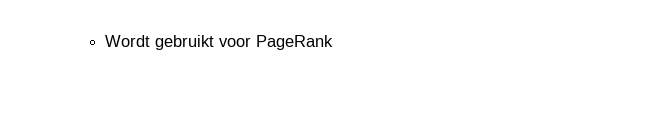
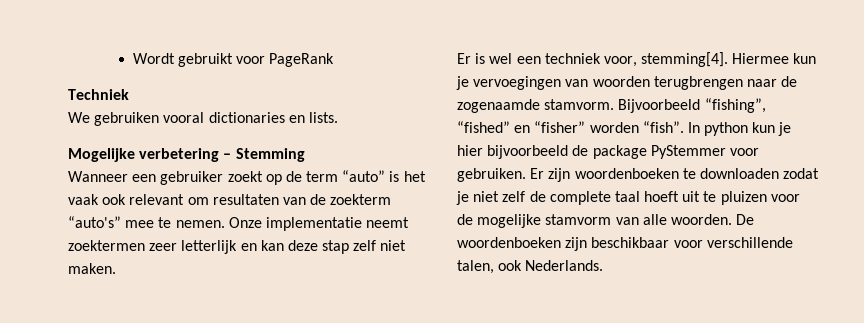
(334, 42) none -> [68,89,129,100] [68,112,338,126] [68,148,305,162] [68,170,426,185] [68,194,392,205] [68,216,410,231] [68,240,407,254] [68,263,116,274] [457,52,817,67] [456,76,798,90] [457,98,766,113] [457,121,792,136] [457,145,759,159] [457,168,820,182] [456,191,800,205] [457,214,755,228] [457,237,793,251] [457,260,604,274] // Techniek // We gebruiken vooral dictionaries en lists. // Mogelijke verbetering – Stemming // Wanneer een gebruiker zoekt op de term “auto” is het vaak ook relevant om resultaten van de zoekterm “auto's” mee te nemen. Onze implementatie neemt zoektermen zeer letterlijk en kan deze stap zelf niet maken. // Er is wel een techniek voor, stemming[4]. Hiermee kun je vervoegingen van woorden terugbrengen naar de zogenaamde stamvorm. Bijvoorbeeld “fishing”, “fished” en “fisher” worden “fish”. In python kun je hier bijvoorbeeld de package PyStemmer voor gebruiken. Er zijn woordenboeken te downloaden zodat je niet zelf de complete taal hoeft uit te pluizen voor de mogelijke stamvorm van alle woorden. De woordenboeken zijn beschikbaar voor verschillende talen, ook Nederlands.

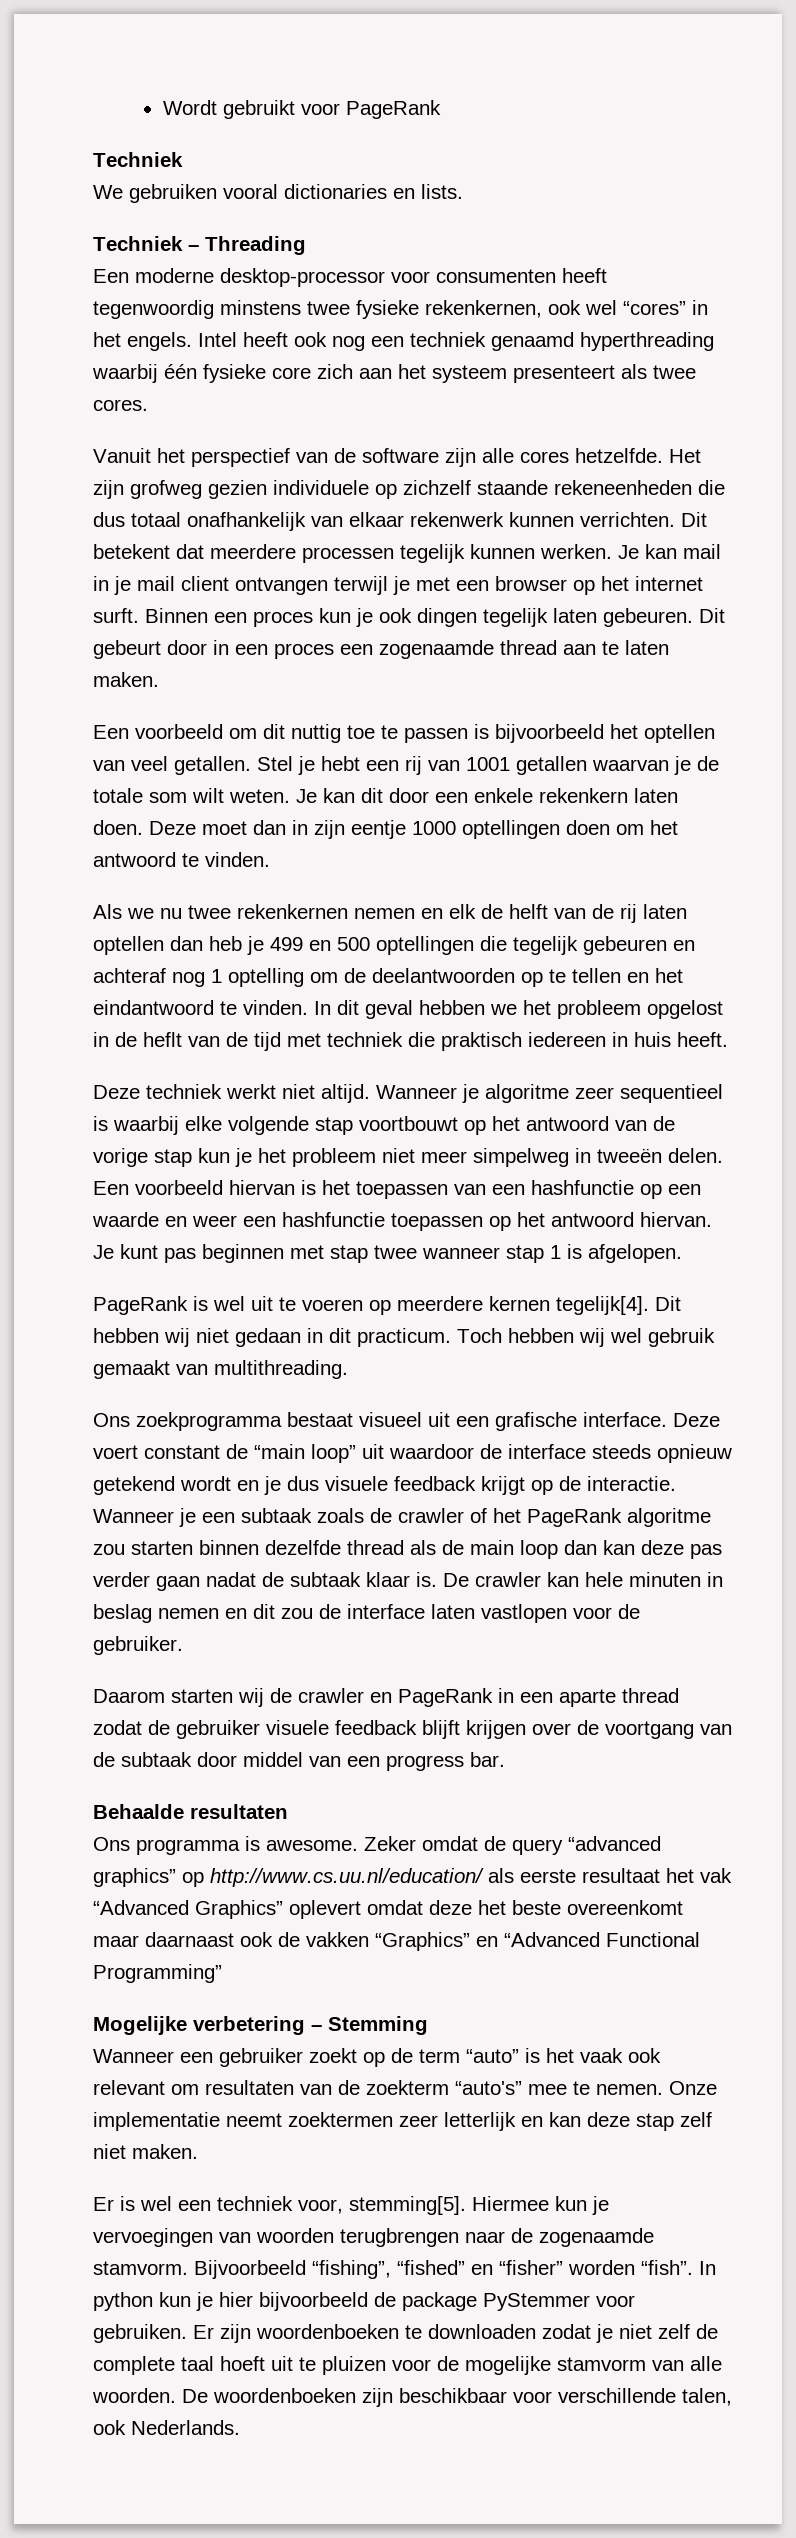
(338, 117) none -> [93,236,306,255] [93,268,607,287] [93,300,708,319] [93,332,714,351] [92,364,696,383] [93,399,148,411] [93,448,701,467] [93,480,725,499] [93,512,707,531] [93,544,721,563] [93,576,703,595] [93,608,725,627] [93,640,669,659] [93,672,159,687] [93,724,715,743] [93,756,719,775] [93,788,678,803] [93,820,678,839] [93,852,270,867] [93,904,687,923] [93,936,695,955] [93,968,683,987] [93,1000,723,1019] [93,1032,728,1051] [93,1084,723,1103] [93,1116,675,1135] [93,1148,723,1167] [93,1180,701,1199] [92,1212,712,1231] [93,1244,682,1263] [93,1296,681,1315] [93,1328,715,1347] [93,1360,348,1379] [93,1412,720,1431] [93,1444,732,1463] [93,1476,676,1495] [93,1508,711,1527] [93,1540,722,1559] [93,1572,723,1591] [93,1604,640,1623] [93,1636,183,1655] [93,1688,679,1707] [93,1720,732,1739] [93,1752,505,1771] [93,1804,288,1819] [93,1836,661,1855] [93,1868,732,1887] [93,1900,683,1919] [93,1932,700,1951] [93,1964,222,1983] // Techniek – Threading // Een moderne desktop-processor voor consumenten heeft tegenwoordig minstens twee fysieke rekenkernen, ook wel “cores” in het engels. Intel heeft ook nog een techniek genaamd hyperthreading waarbij één fysieke core zich aan het systeem presenteert als twee cores. // Vanuit het perspectief van de software zijn alle cores hetzelfde. Het zijn grofweg gezien individuele op zichzelf staande rekeneenheden die dus totaal onafhankelijk van elkaar rekenwerk kunnen verrichten. Dit betekent dat meerdere processen tegelijk kunnen werken. Je kan mail in je mail client ontvangen terwijl je met een browser op het internet surft. Binnen een proces kun je ook dingen tegelijk laten gebeuren. Dit gebeurt door in een proces een zogenaamde thread aan te laten maken. // Een voorbeeld om dit nuttig toe te passen is bijvoorbeeld het optellen van veel getallen. Stel je hebt een rij van 1001 getallen waarvan je de totale som wilt weten. Je kan dit door een enkele rekenkern laten doen. Deze moet dan in zijn eentje 1000 optellingen doen om het antwoord te vinden. // Als we nu twee rekenkernen nemen en elk de helft van de rij laten optellen dan heb je 499 en 500 optellingen die tegelijk gebeuren en achteraf nog 1 optelling om de deelantwoorden op te tellen en het eindantwoord te vinden. In dit geval hebben we het probleem opgelost in de heflt van de tijd met techniek die praktisch iedereen in huis heeft. // Deze techniek werkt niet altijd. Wanneer je algoritme zeer sequentieel is waarbij elke volgende stap voortbouwt op het antwoord van de vorige stap kun je het probleem niet meer simpelweg in tweeën delen. Een voorbeeld hiervan is het toepassen van een hashfunctie op een waarde en weer een hashfunctie toepassen op het antwoord hiervan. Je kunt pas beginnen met stap twee wanneer stap 1 is afgelopen. // PageRank is wel uit te voeren op meerdere kernen tegelijk[4]. Dit hebben wij niet gedaan in dit practicum. Toch hebben wij wel gebruik gemaakt van multithreading. // Ons zoekprogramma bestaat visueel uit een grafische interface. Deze voert constant de “main loop” uit waardoor de interface steeds opnieuw getekend wordt en je dus visuele feedback krijgt op de interactie. Wanneer je een subtaak zoals de crawler of het PageRank algoritme zou starten binnen dezelfde thread als de main loop dan kan deze pas verder gaan nadat de subtaak klaar is. De crawler kan hele minuten in beslag nemen en dit zou de interface laten vastlopen voor de gebruiker. // Daarom starten wij de crawler en PageRank in een aparte thread zodat de gebruiker visuele feedback blijft krijgen over de voortgang van de subtaak door middel van een progress bar. // Behaalde resultaten // Ons programma is awesome. Zeker omdat de query “advanced graphics” op http://www.cs.uu.nl/education/ als eerste resultaat het vak “Advanced Graphics” oplevert omdat deze het beste overeenkomt maar daarnaast ook de vakken “Graphics” en “Advanced Functional Programming”
[641,52,729,67] stemming[4]. -> [349,2196,466,2215] stemming[5].

